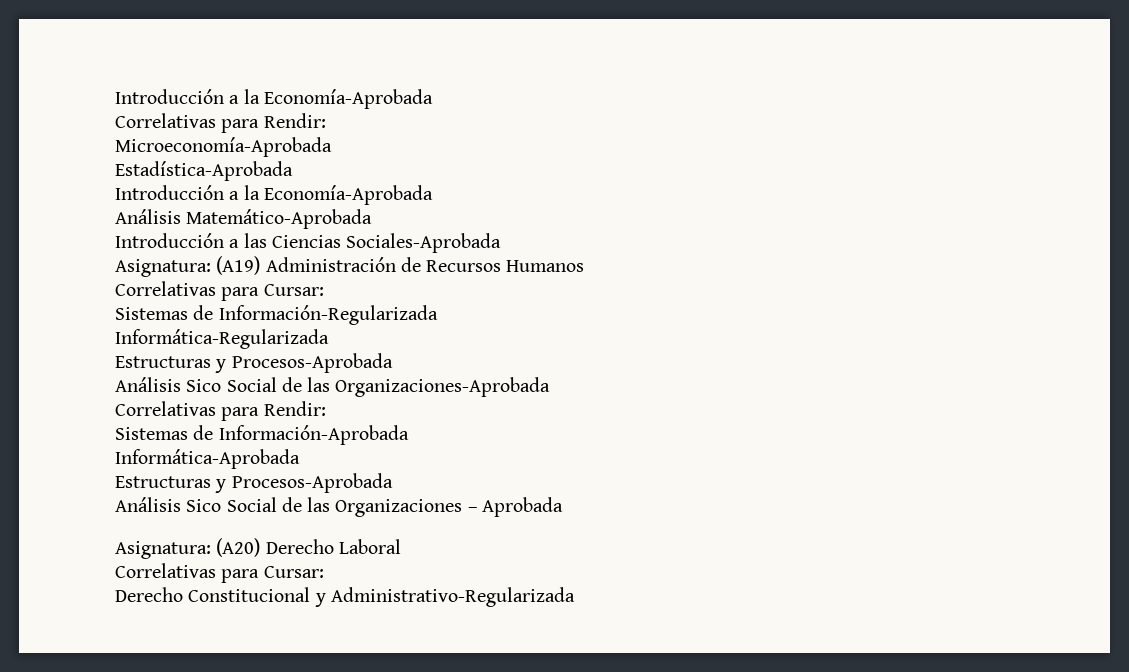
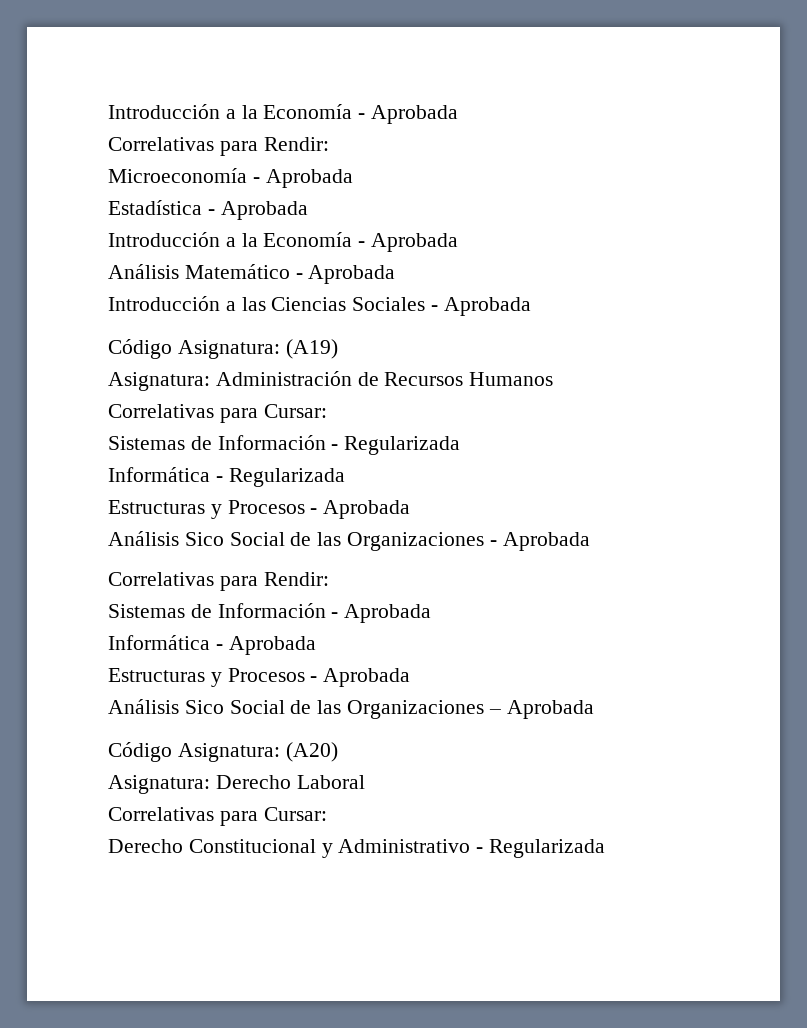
[115,89,433,109] [115,113,326,133] [115,137,332,157] [115,161,293,181] [115,185,433,205] [115,209,373,229] [115,233,502,253] [115,256,261,277] Introducción a la Economía-Aprobada // Correlativas para Rendir: // Microeconomía-Aprobada // Estadística-Aprobada // Introducción a la Economía-Aprobada // Análisis Matemático-Aprobada // Introducción a las Ciencias Sociales-Aprobada // Asignatura: (A19) -> [108,104,459,124] [108,137,329,156] [108,168,353,188] [108,200,308,220] [108,232,459,252] [108,264,396,284] [108,296,531,316] [108,339,338,359] [108,372,210,391] Introducción a la Economía - Aprobada // Correlativas para Rendir: // Microeconomía - Aprobada // Estadística - Aprobada // Introducción a la Economía - Aprobada // Análisis Matemático - Aprobada // Introducción a las Ciencias Sociales - Aprobada // Código Asignatura: (A19) // Asignatura:
[218,305,438,325] [115,329,329,349] [115,353,393,373] [115,377,551,397] [115,401,326,421] [115,425,409,445] [115,449,300,469] [115,473,393,493] [115,497,563,517] Información-Regularizada // Informática-Regularizada // Estructuras y Procesos-Aprobada // Análisis Sico Social de las Organizaciones-Aprobada // Correlativas para Rendir: // Sistemas de Información-Aprobada // Informática-Aprobada // Estructuras y Procesos-Aprobada // Análisis Sico Social de las Organizaciones – Aprobada // -> [217,435,461,455] [108,467,345,487] [108,500,411,519] [108,531,590,551] [108,572,329,591] [108,603,432,623] [108,635,316,655] [108,668,411,687] [108,699,594,719] [108,742,172,762] Información - Regularizada // Informática - Regularizada // Estructuras y Procesos - Aprobada // Análisis Sico Social de las Organizaciones - Aprobada // Correlativas para Rendir: // Sistemas de Información - Aprobada // Informática - Aprobada // Estructuras y Procesos - Aprobada // Análisis Sico Social de las Organizaciones – Aprobada // Código
(261, 547) none -> [108,775,210,794] // Asignatura:
[330,587,575,607] Administrativo-Regularizada -> [338,839,606,858] Administrativo - Regularizada

